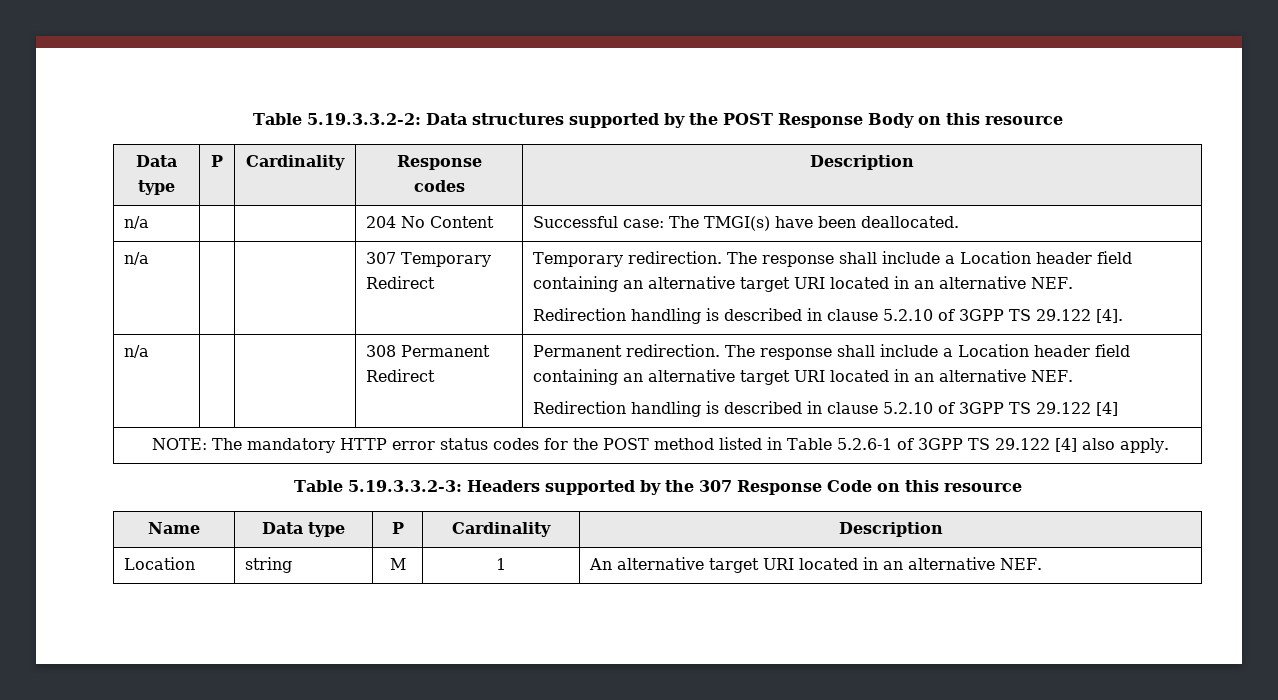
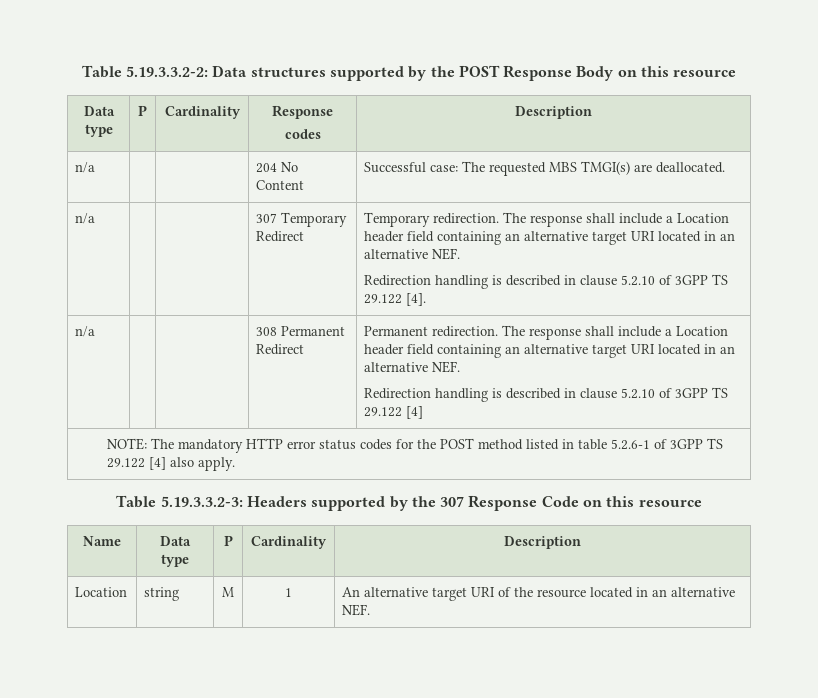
[703,216,856,231] TMGI(s) have been -> [489,161,653,176] requested MBS TMGI(s) are
[787,438,833,450] Table -> [578,439,608,450] table
(794, 564) none -> [498,587,587,598] of the resource

